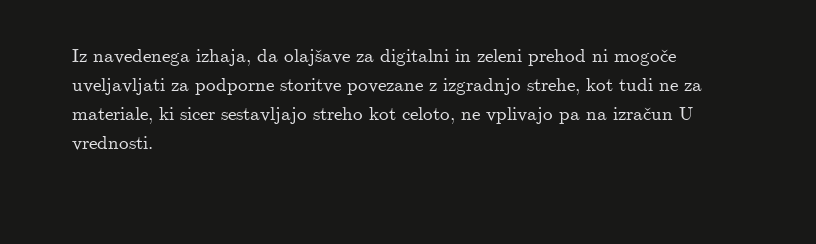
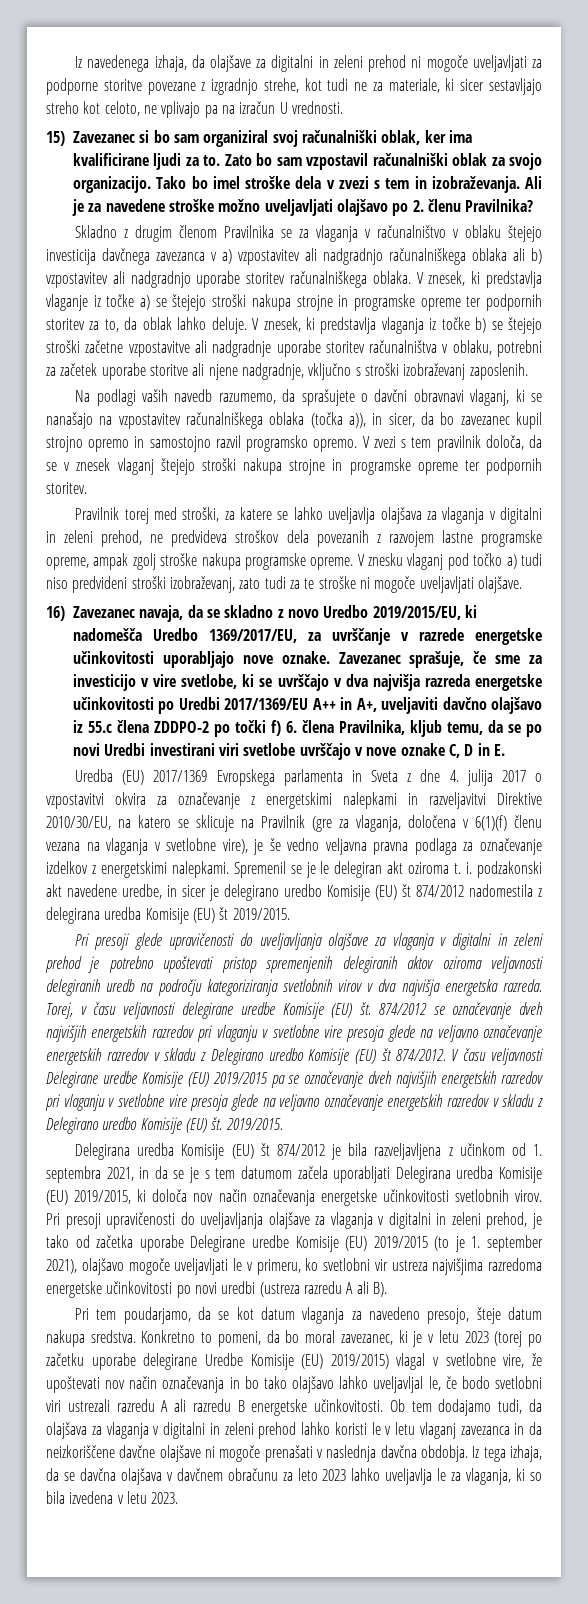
(153, 143) none -> [46,130,472,147] [73,153,542,170] [73,176,542,193] [72,199,534,216] [75,225,542,242] [46,248,542,265] [46,271,542,288] [46,294,542,311] [46,317,542,334] [46,340,543,357] [46,363,528,380] [75,389,542,406] [46,412,542,429] [46,435,542,452] [46,458,542,475] [46,482,87,494] [75,507,542,524] [46,530,543,547] [46,553,543,570] [46,576,522,593] [46,605,477,622] [73,628,542,645] [73,651,542,668] [73,674,542,691] [73,697,543,714] [73,720,542,737] [73,743,505,760] [75,769,542,786] [46,792,542,809] [46,815,542,832] [46,838,543,855] [46,861,542,878] [46,884,542,901] [46,907,290,924] [75,933,543,950] [45,956,543,973] [46,979,542,996] [46,1002,543,1019] [46,1025,542,1042] [46,1048,543,1065] [46,1071,544,1088] [45,1094,544,1111] [46,1117,283,1134] [75,1143,543,1160] [46,1166,543,1183] [46,1189,542,1206] [46,1212,543,1229] [46,1235,543,1252] [46,1258,542,1275] [46,1281,387,1298] [75,1307,542,1324] [46,1330,542,1347] [46,1353,542,1370] [46,1376,542,1393] [46,1399,542,1416] [46,1422,542,1439] [46,1445,542,1462] [46,1468,542,1485] [46,1491,179,1504] // 15) Zavezanec si bo sam organiziral svoj računalniški oblak, ker ima kvalificirane ljudi za to. Zato bo sam vzpostavil računalniški oblak za svojo organizacijo. Tako bo imel stroške dela v zvezi s tem in izobraževanja. Ali je za navedene stroške možno uveljavljati olajšavo po 2. členu Pravilnika? // Skladno z drugim členom Pravilnika se za vlaganja v računalništvo v oblaku štejejo investicija davčnega zavezanca v a) vzpostavitev ali nadgradnjo računalniškega oblaka ali b) vzpostavitev ali nadgradnjo uporabe storitev računalniškega oblaka. V znesek, ki predstavlja vlaganje iz točke a) se štejejo stroški nakupa strojne in programske opreme ter podpornih storitev za to, da oblak lahko deluje. V znesek, ki predstavlja vlaganja iz točke b) se štejejo stroški začetne vzpostavitve ali nadgradnje uporabe storitev računalništva v oblaku, potrebni za začetek uporabe storitve ali njene nadgradnje, vključno s stroški izobraževanj zaposlenih. // Na podlagi vaših navedb razumemo, da sprašujete o davčni obravnavi vlaganj, ki se nanašajo na vzpostavitev računalniškega oblaka (točka a)), in sicer, da bo zavezanec kupil strojno opremo in samostojno razvil programsko opremo. V zvezi s tem pravilnik določa, da se v znesek vlaganj štejejo stroški nakupa strojne in programske opreme ter podpornih storitev. // Pravilnik torej med stroški, za katere se lahko uveljavlja olajšava za vlaganja v digitalni in zeleni prehod, ne predvideva stroškov dela povezanih z razvojem lastne programske opreme, ampak zgolj stroške nakupa programske opreme. V znesku vlaganj pod točko a) tudi niso predvideni stroški izobraževanj, zato tudi za te stroške ni mogoče uveljavljati olajšave. // 16) Zavezanec navaja, da se skladno z novo Uredbo 2019/2015/EU, ki nadomešča Uredbo 1369/2017/EU, za uvrščanje v razrede energetske učinkovitosti uporabljajo nove oznake. Zavezanec sprašuje, če sme za investicijo v vire svetlobe, ki se uvrščajo v dva najvišja razreda energetske učinkovitosti po Uredbi 2017/1369/EU A++ in A+, uveljaviti davčno olajšavo iz 55.c člena ZDDPO-2 po točki f) 6. člena Pravilnika, kljub temu, da se po novi Uredbi investirani viri svetlobe uvrščajo v nove oznake C, D in E. // Uredba (EU) 2017/1369 Evropskega parlamenta in Sveta z dne 4. julija 2017 o vzpostavitvi okvira za označevanje z energetskimi nalepkami in razveljavitvi Direktive 2010/30/EU, na katero se sklicuje na Pravilnik (gre za vlaganja, določena v 6(1)(f) členu vezana na vlaganja v svetlobne vire), je še vedno veljavna pravna podlaga za označevanje izdelkov z energetskimi nalepkami. Spremenil se je le delegiran akt oziroma t. i. podzakonski akt navedene uredbe, in sicer je delegirano uredbo Komisije (EU) št 874/2012 nadomestila z delegirana uredba Komisije (EU) št 2019/2015. // Pri presoji glede upravičenosti do uveljavljanja olajšave za vlaganja v digitalni in zeleni prehod je potrebno upoštevati pristop spremenjenih delegiranih aktov oziroma veljavnosti delegiranih uredb na področju kategoriziranja svetlobnih virov v dva najvišja energetska razreda. Torej, v času veljavnosti delegirane uredbe Komisije (EU) št. 874/2012 se označevanje dveh najvišjih energetskih razredov pri vlaganju v svetlobne vire presoja glede na veljavno označevanje energetskih razredov v skladu z Delegirano uredbo Komisije (EU) št 874/2012. V času veljavnosti Delegirane uredbe Komisije (EU) 2019/2015 pa se označevanje dveh najvišjih energetskih razredov pri vlaganju v svetlobne vire presoja glede na veljavno označevanje energetskih razredov v skladu z Delegirano uredbo Komisije (EU) št. 2019/2015. // Delegirana uredba Komisije (EU) št 874/2012 je bila razveljavljena z učinkom od 1. septembra 2021, in da se je s tem datumom začela uporabljati Delegirana uredba Komisije (EU) 2019/2015, ki določa nov način označevanja energetske učinkovitosti svetlobnih virov. Pri presoji upravičenosti do uveljavljanja olajšave za vlaganja v digitalni in zeleni prehod, je tako od začetka uporabe Delegirane uredbe Komisije (EU) 2019/2015 (to je 1. september 2021), olajšavo mogoče uveljavljati le v primeru, ko svetlobni vir ustreza najvišjima razredoma energetske učinkovitosti po novi uredbi (ustreza razredu A ali B). // Pri tem poudarjamo, da se kot datum vlaganja za navedeno presojo, šteje datum nakupa sredstva. Konkretno to pomeni, da bo moral zavezanec, ki je v letu 2023 (torej po začetku uporabe delegirane Uredbe Komisije (EU) 2019/2015) vlagal v svetlobne vire, že upoštevati nov način označevanja in bo tako olajšavo lahko uveljavljal le, če bodo svetlobni viri ustrezali razredu A ali razredu B energetske učinkovitosti. Ob tem dodajamo tudi, da olajšava za vlaganja v digitalni in zeleni prehod lahko koristi le v letu vlaganj zavezanca in da neizkoriščene davčne olajšave ni mogoče prenašati v naslednja davčna obdobja. Iz tega izhaja, da se davčna olajšava v davčnem obračunu za leto 2023 lahko uveljavlja le za vlaganja, ki so bila izvedena v letu 2023.

